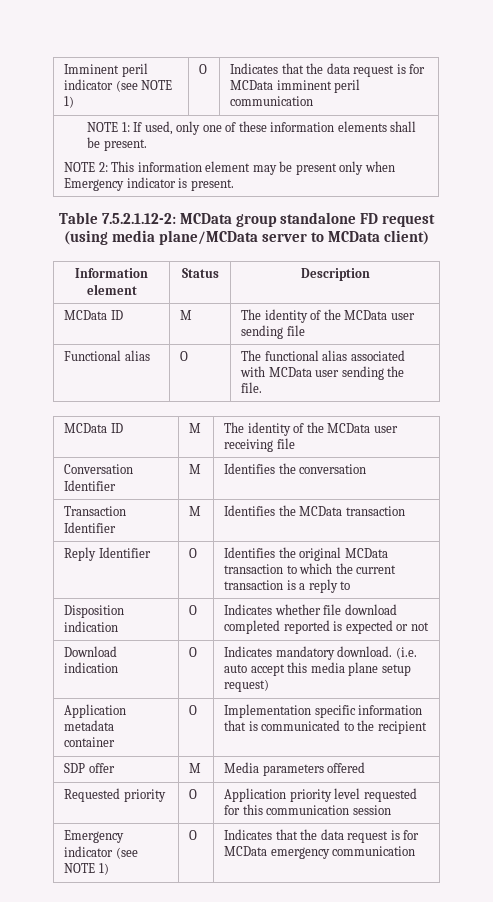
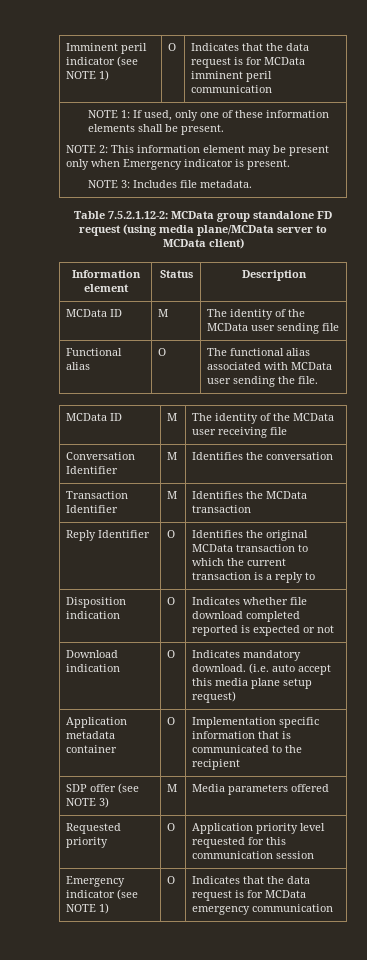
(234, 185) none -> [88,180,253,188] // NOTE 3: Includes file metadata.
(115, 768) none -> [118,783,140,794] [66,797,110,808] (see NOTE 3)

